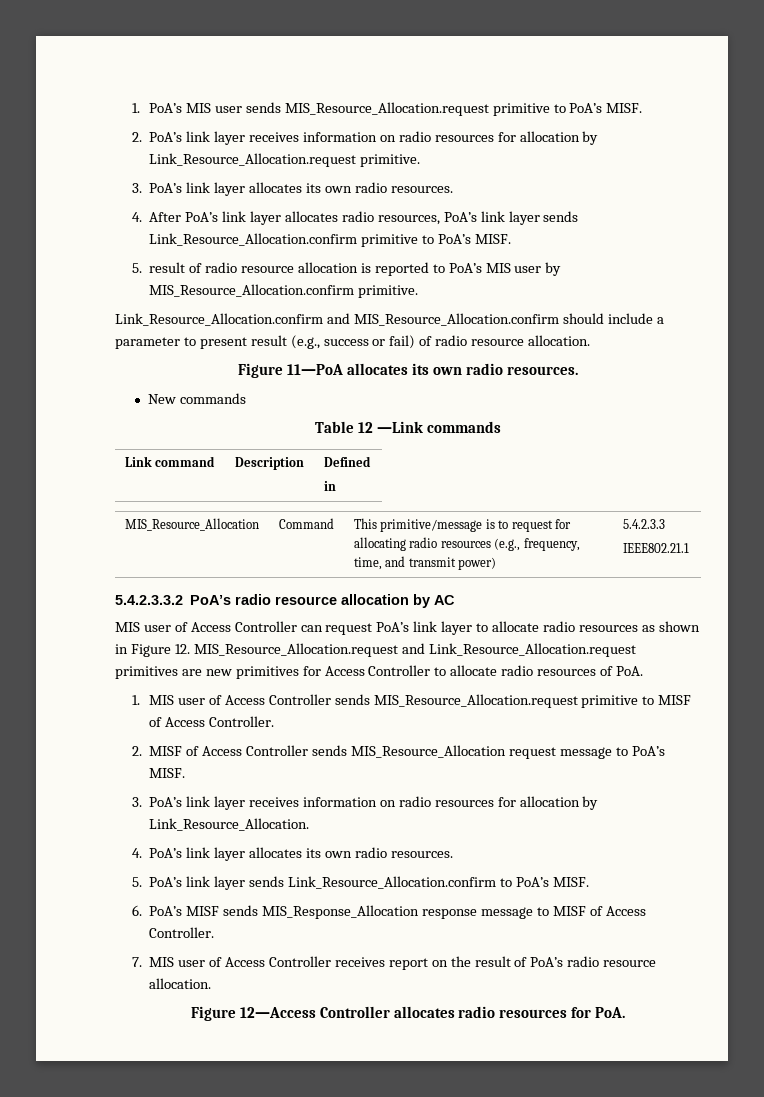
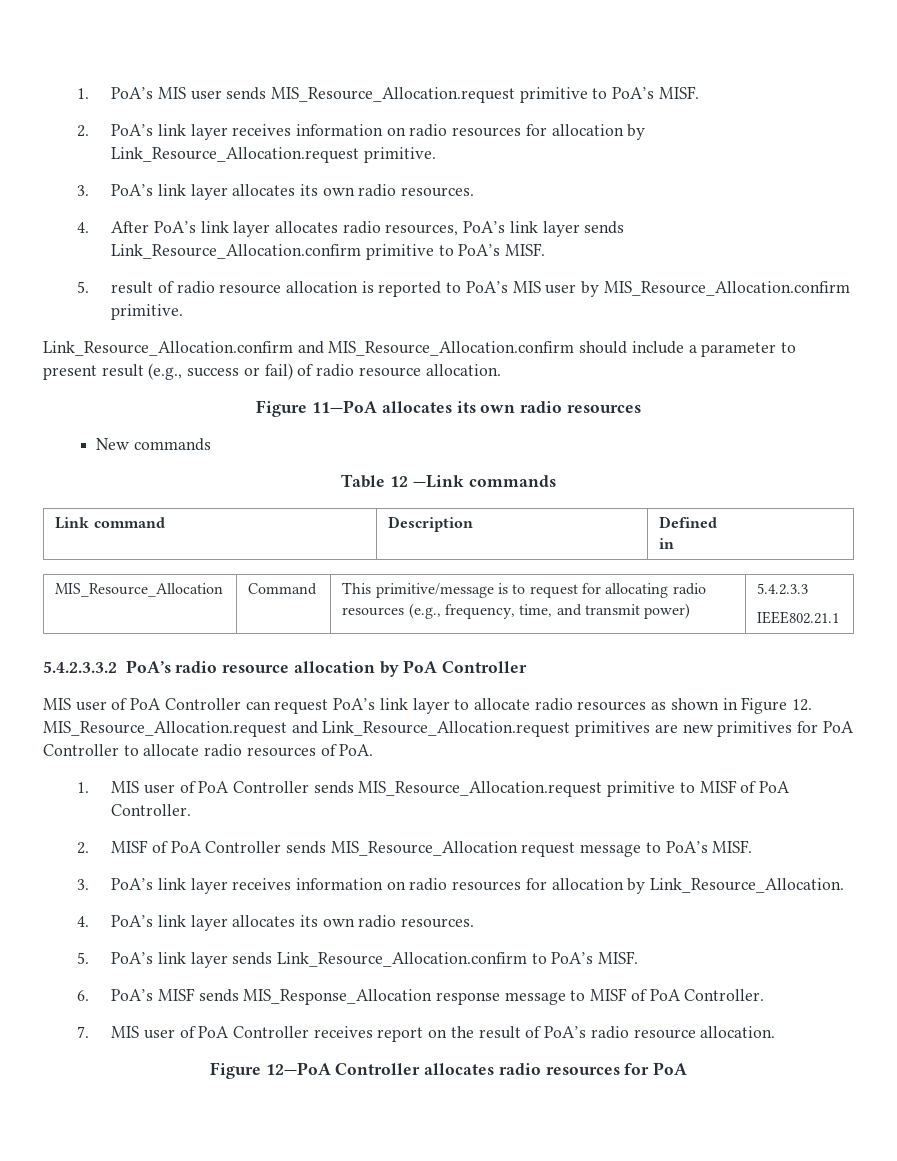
[506,366,578,375] resources. -> [566,405,641,413] resources
[434,595,456,605] [115,622,231,632] AC // MIS user of Access -> [403,660,528,673] [43,698,162,711] PoA Controller // MIS user of PoA
[324,666,365,676] Access -> [822,721,854,733] PoA
[224,695,265,705] Access -> [198,781,230,793] PoA
[164,717,205,727] Access -> [759,781,791,793] PoA
[202,746,243,756] Access -> [170,841,202,853] PoA
[605,906,646,916] Access -> [649,989,681,1001] PoA
[225,957,266,967] Access -> [198,1026,230,1038] PoA
[239,1007,316,1018] 12—Access -> [265,1062,331,1075] 12—PoA
[595,1007,626,1018] PoA. -> [653,1062,688,1075] PoA

